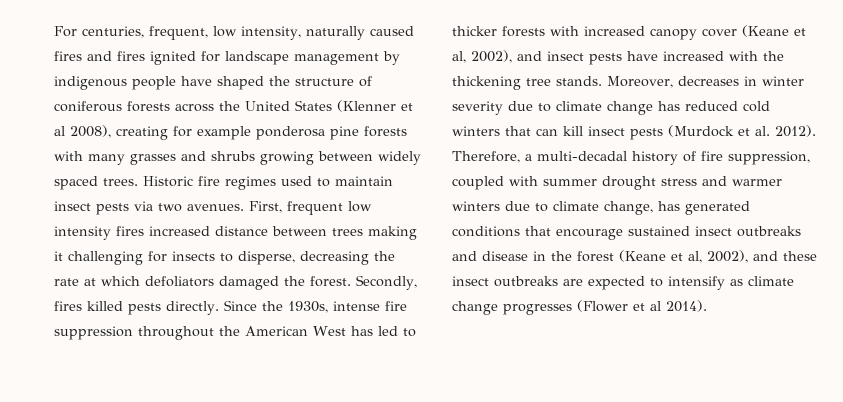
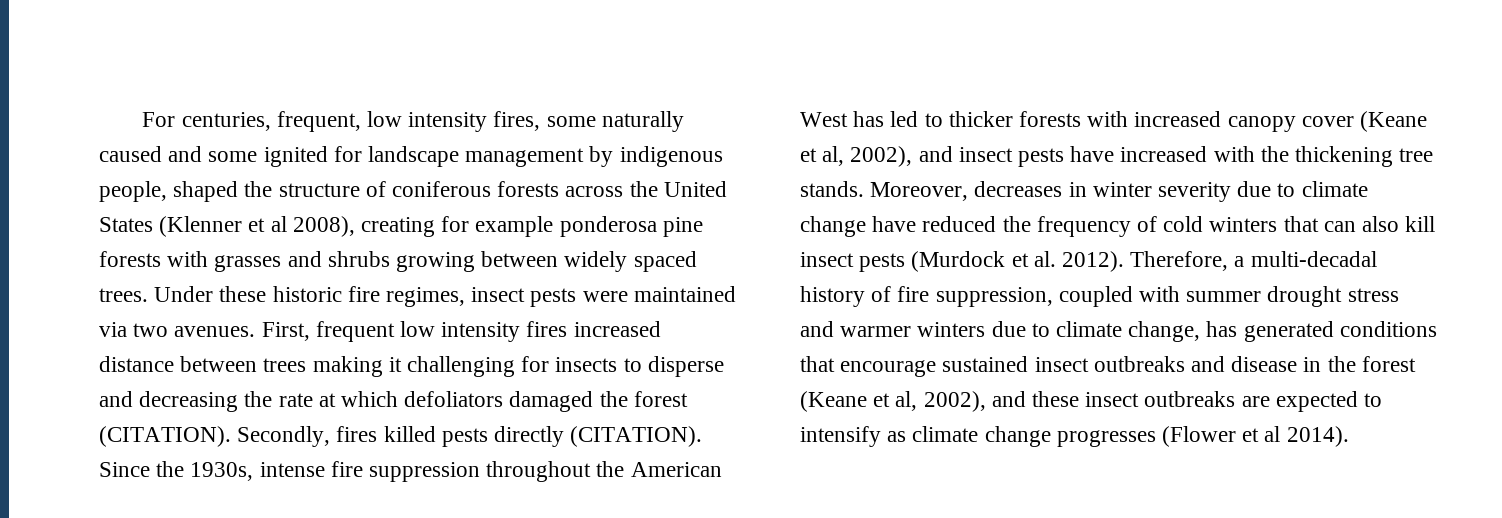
[241,26,414,40] [54,51,145,61] intensity, naturally caused fires and fires -> [408,111,684,132] [99,146,258,162] intensity fires, some naturally caused and some
[132,76,212,90] people have -> [99,181,167,202] people,
[88,154,125,165] many -> (209, 259) none
[143,176,393,190] [54,201,129,215] Historic fire regimes used to maintain insect pests -> [154,286,736,307] Under these historic fire regimes, insect pests were maintained
[238,251,295,265] disperse, -> [647,356,724,377] [99,391,133,407] disperse and
[310,276,351,287] forest. -> [633,391,688,407] [99,426,231,447] forest (CITATION).
[166,301,219,315] directly. -> [494,426,703,447] directly (CITATION).
[658,101,738,111] has reduced -> [872,216,1158,237] have reduced the frequency of
(558, 132) none -> [1362,216,1400,232] also

